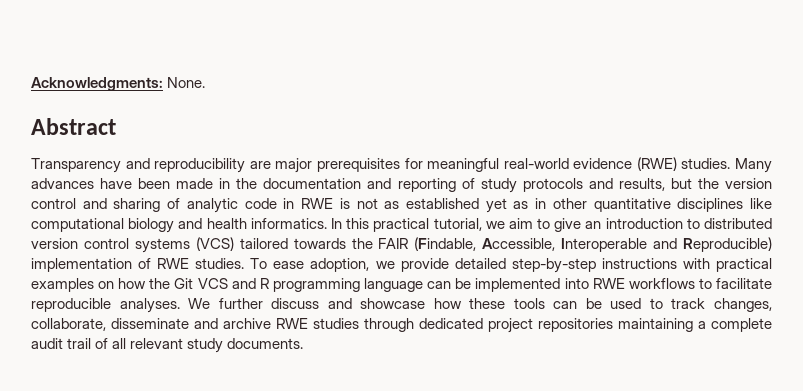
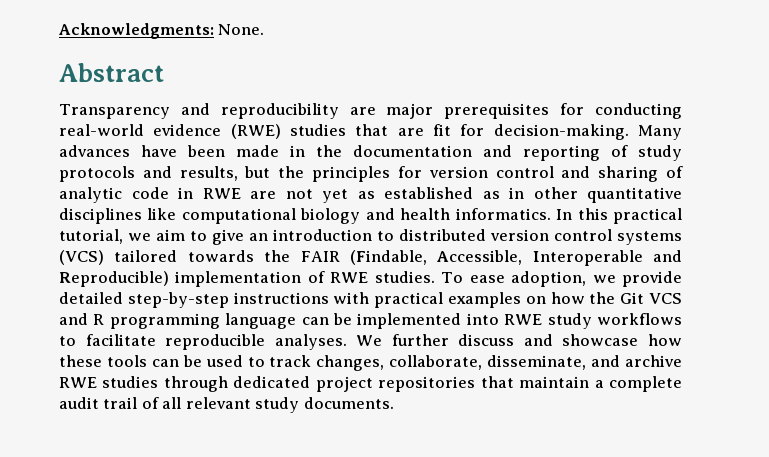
[427,158,500,172] meaningful -> [595,103,682,119] conducting
[681,158,731,169] studies. -> [290,124,629,140] studies that are fit for decision-making.
(719, 183) none -> [312,166,422,182] principles for
[339,198,378,209] is not -> [250,189,348,203] are not yet
[485,198,507,213] yet -> (473, 193) none
(625, 283) none -> [547,313,592,329] study
[111,318,189,329] disseminate -> [487,355,587,370] disseminate,
[618,318,693,332] maintaining -> [480,376,590,388] that maintain

